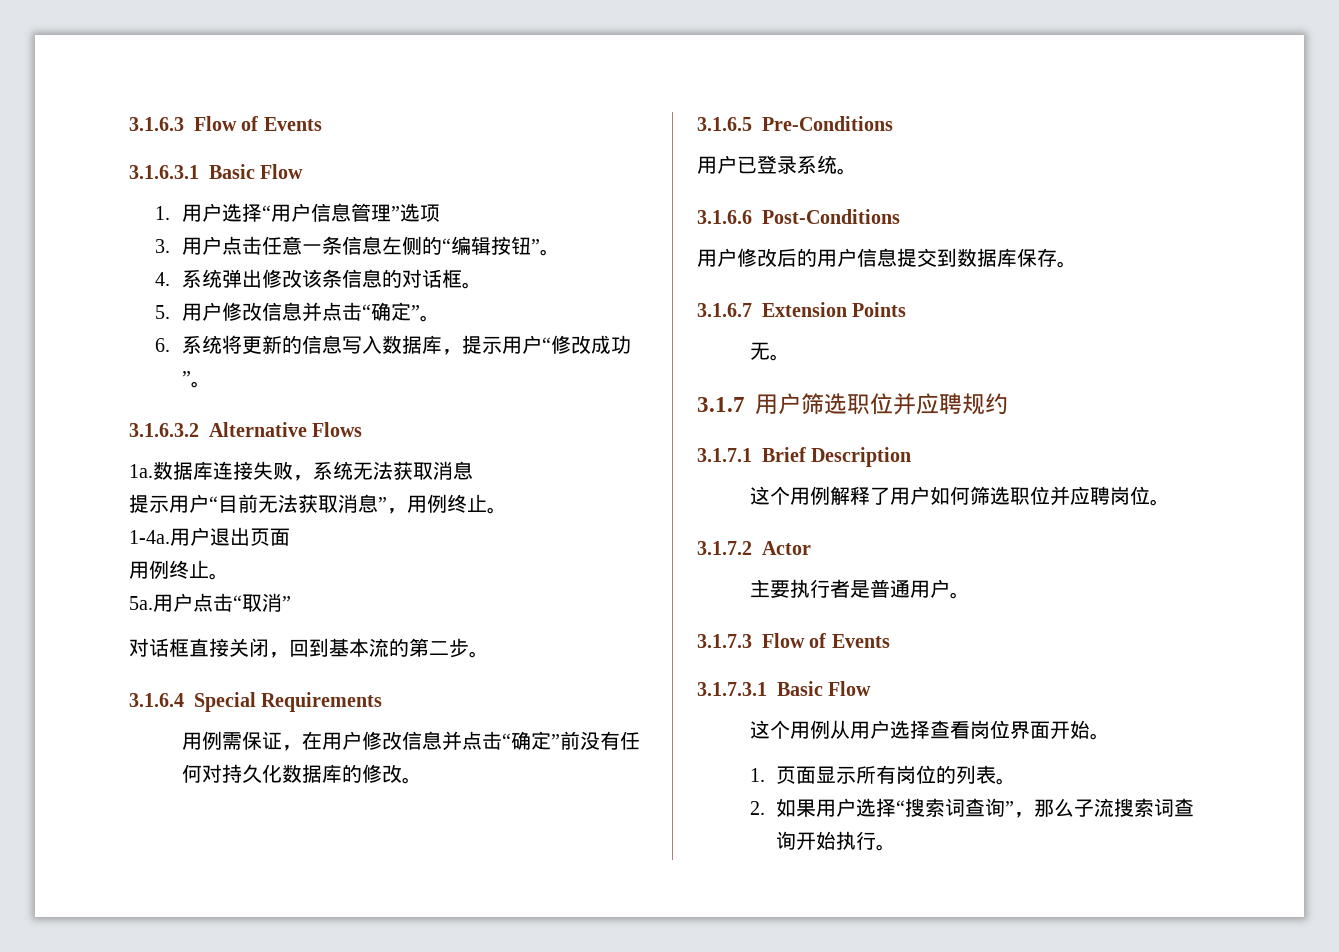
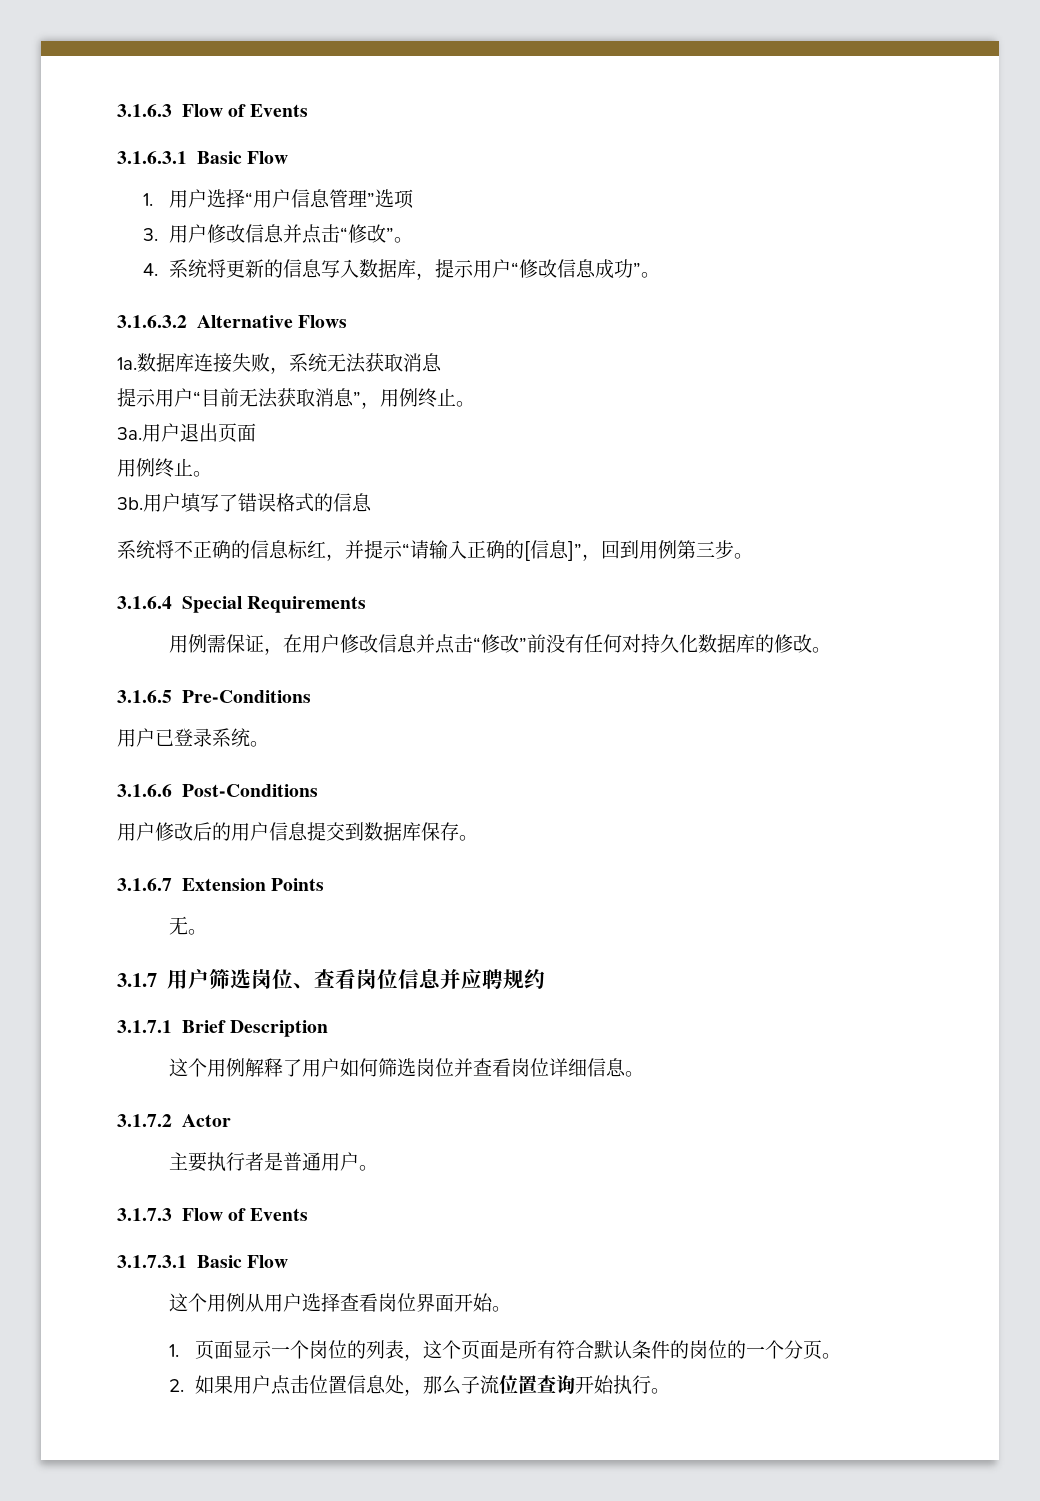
[221,236,560,256] [155,269,482,289] [155,302,440,322] [155,338,171,352] 点击任意一条信息左侧的“编辑按钮”。 // 4.系统弹出修改该条信息的对话框。 // 5.用户修改信息并点击“确定”。 // 6. -> [207,224,414,244] [143,263,159,276] 修改信息并点击“修改”。 // 4.
(591, 344) none -> [557,259,597,278] 信息
[129,530,170,544] 1-4a. -> [117,427,142,440] 3a.
[129,593,291,612] [129,638,449,658] 5a.用户点击“取消” // 对话框直接关闭，回到基本流的第二 -> [117,493,372,513] [117,540,715,561] 3b.用户填写了错误格式的信息 // 系统将不正确的信息标红，并提示“请输入正确的[信息]”，回到用例第三
[510,731,551,750] 确定 -> [481,634,520,653] 修改
[847,393,893,415] 职位 -> [250,969,441,989] 岗位、查看岗位信息
[1009,486,1150,506] 职位并应聘岗位 -> [416,1058,627,1077] 岗位并查看岗位详细信息
[856,765,897,784] 所有 -> [271,1340,310,1359] 一个
[996,778,1017,785] [749,798,1015,817] 。 // 2.如果用户选择“搜索词查询” -> [404,1340,842,1361] [169,1375,405,1395] ，这个页面是所有符合默认条件的岗位的一个分页。 // 2.如果用户点击位置信息处
[1114,798,1175,817] 搜索词 -> [499,1375,538,1394] 位置

